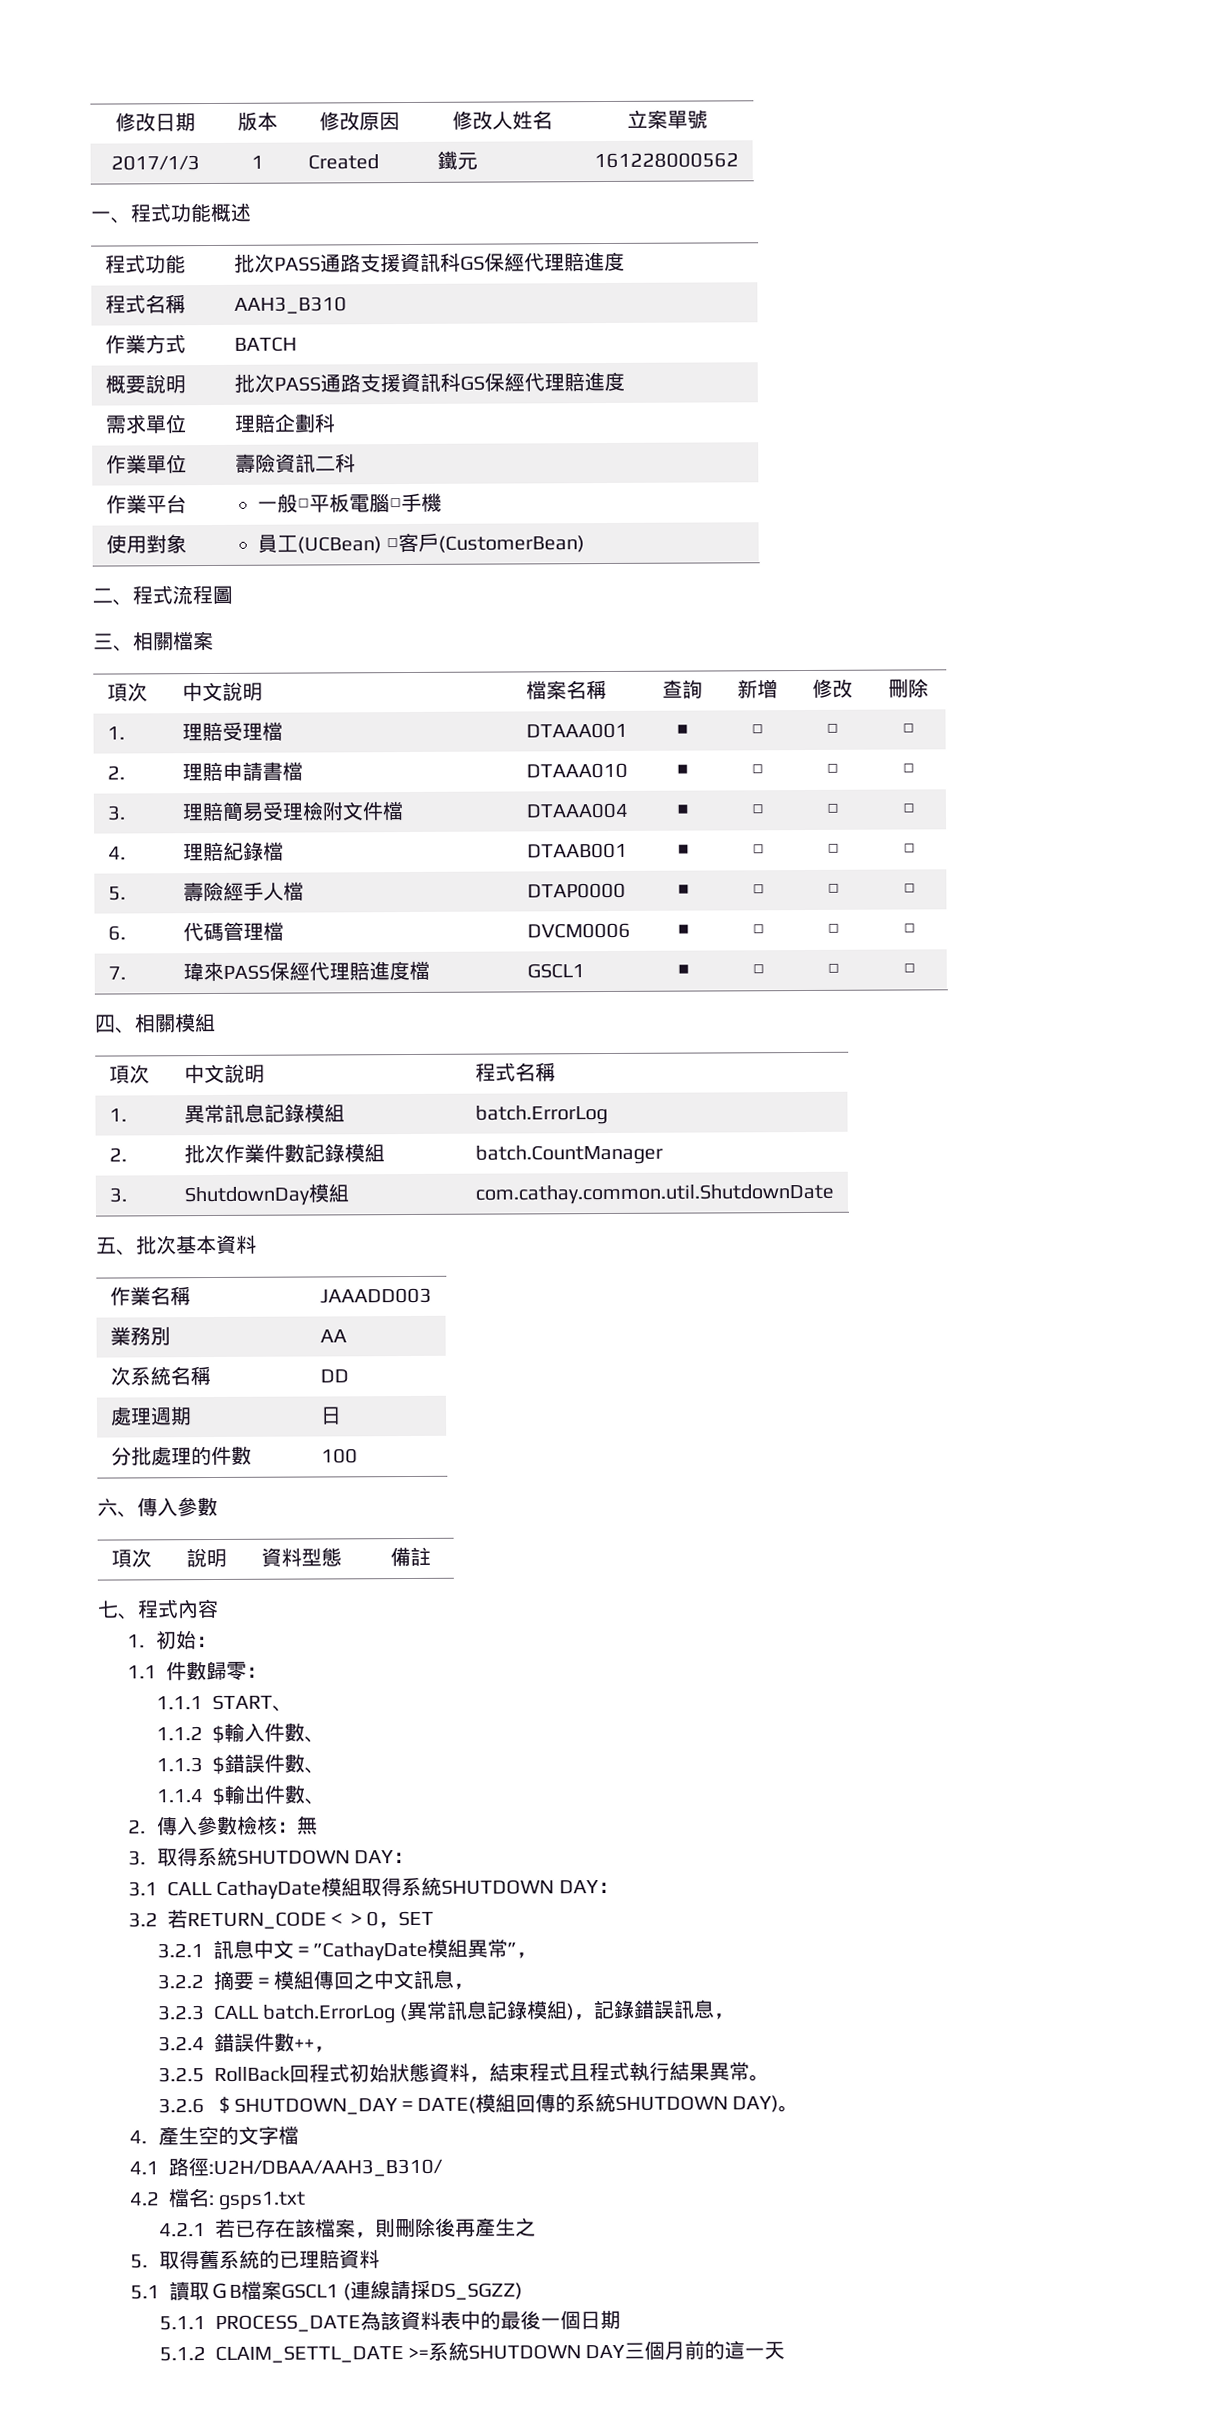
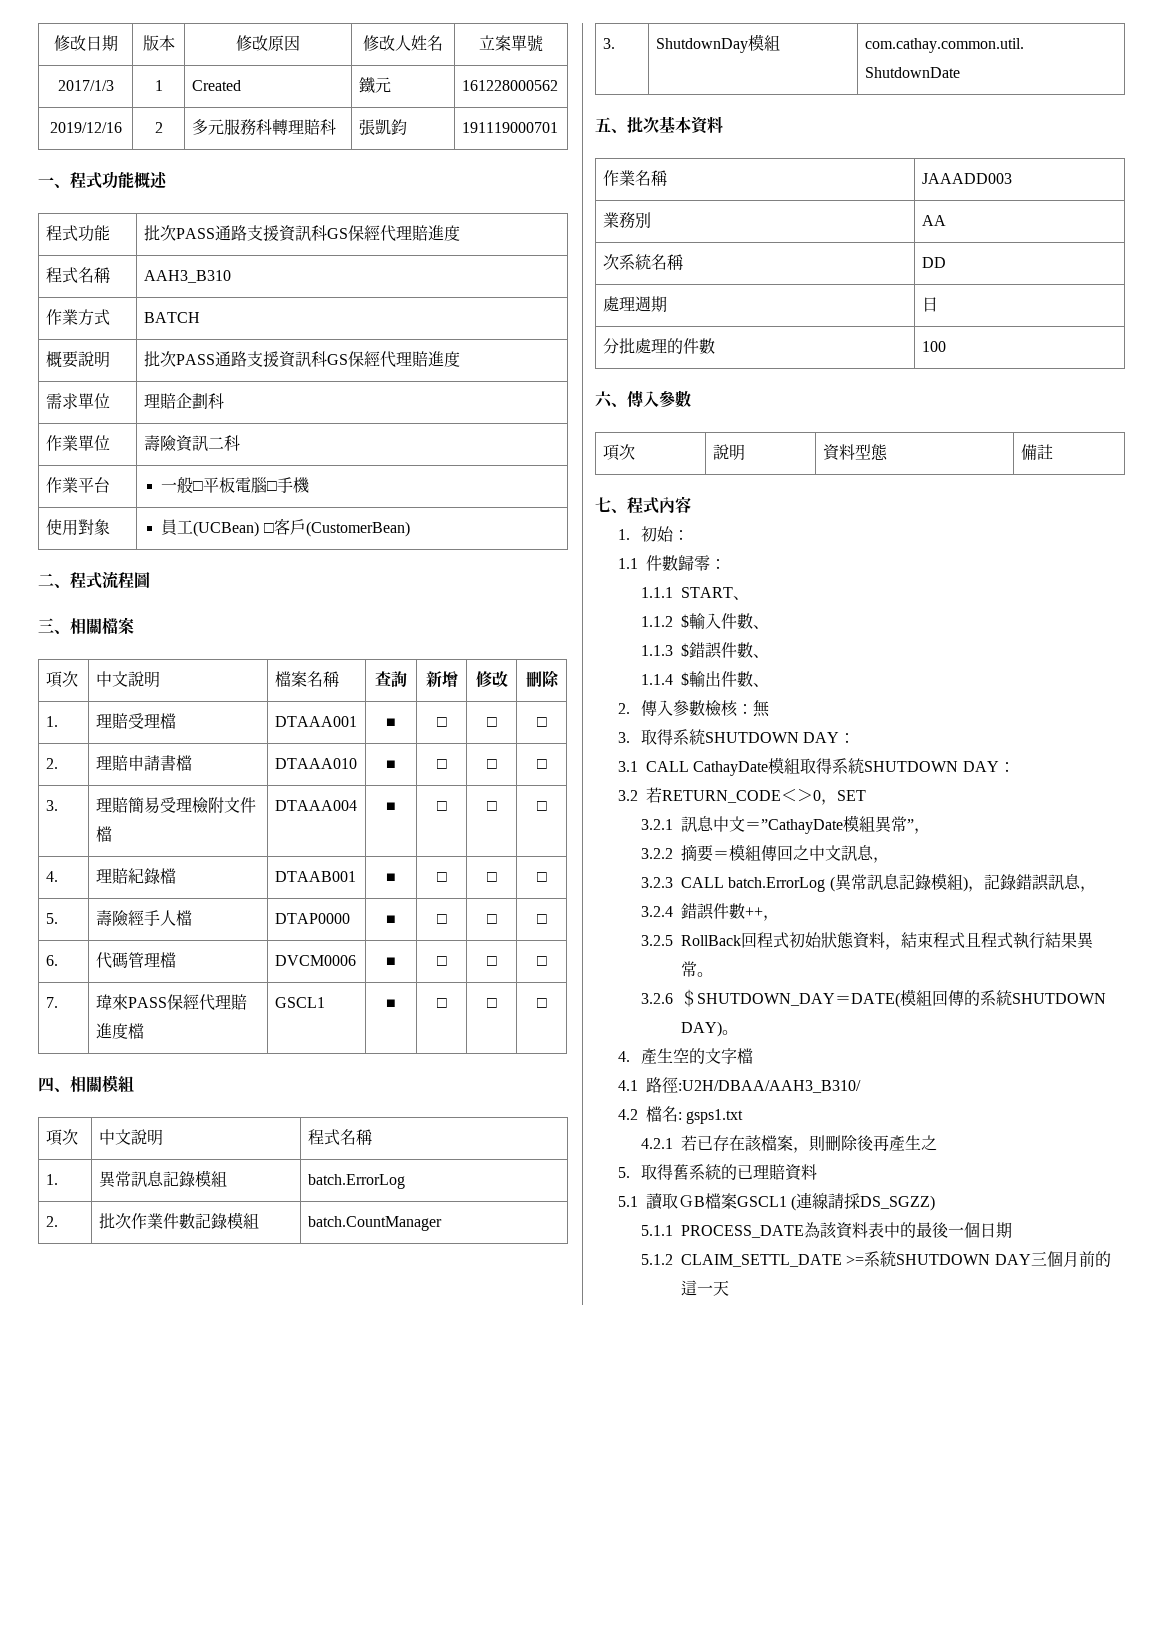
(739, 160) none -> [49,122,122,133] [154,122,163,133] [191,119,336,135] [358,119,407,136] [461,122,558,133] // 2019/12/16 | 2 | 多元服務科轉理賠科 | 張凱鈞 | 191119000701

